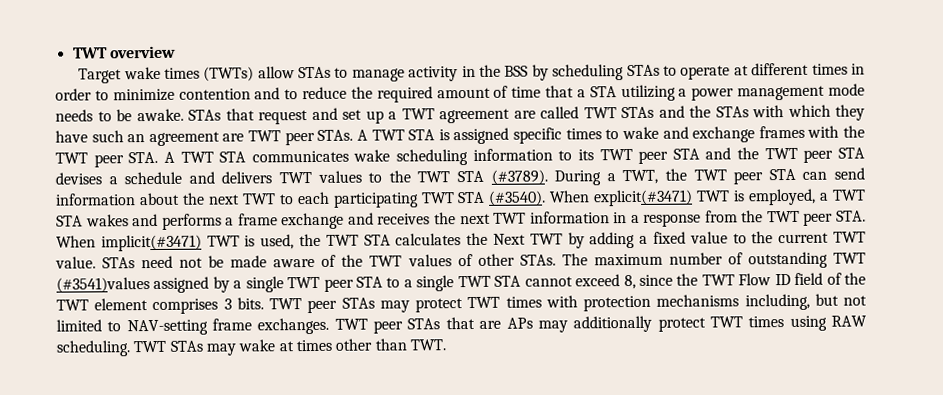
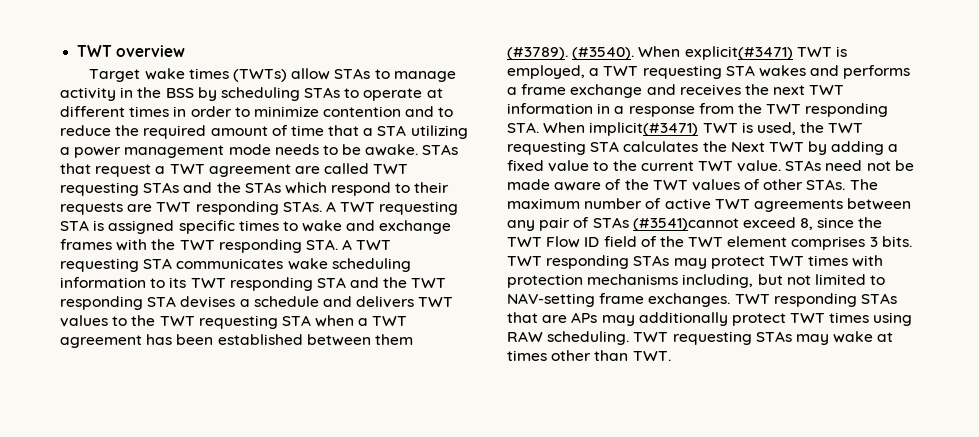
[311,107,384,124] and set up -> (152, 170) none
(617, 113) none -> [60,182,139,196] requesting
[752,104,865,121] [55,130,220,147] with which they have such an agreement -> [284,182,450,196] [60,202,123,215] which respond to their requests
[284,131,315,146] peer -> [195,201,279,215] responding
(405, 135) none -> [379,201,459,215] requesting
[93,154,124,168] peer -> [218,239,302,253] responding
(214, 157) none -> [60,258,139,272] requesting
[638,150,669,164] peer -> [229,277,313,291] responding
[803,149,834,163] peer -> [60,296,143,310] responding
[457,167,866,186] [55,191,486,208] STA (#3789). During a TWT, the TWT peer STA can send information about the next TWT to each participating TWT STA -> [198,315,408,329] [60,334,413,348] [507,47,568,60] requesting STA when a TWT agreement has been established between them (#3789).
(867, 195) none -> [642,65,722,79] requesting
[803,212,834,226] peer -> [805,103,889,117] responding
(359, 240) none -> [507,141,586,155] requesting
[747,251,866,269] [56,275,573,293] outstanding TWT (#3541)values assigned by a single TWT peer STA to a single TWT STA cannot -> [664,198,912,212] [507,217,739,231] active TWT agreements between any pair of STAs (#3541)cannot
[307,299,338,314] peer -> [546,255,630,269] responding
[373,320,404,334] peer -> [773,293,857,307] responding
(167, 346) none -> [672,331,752,345] requesting

